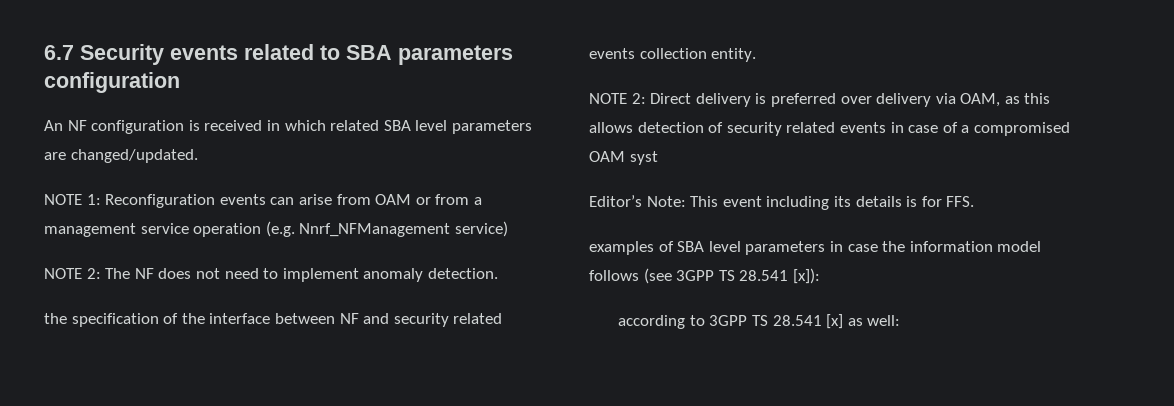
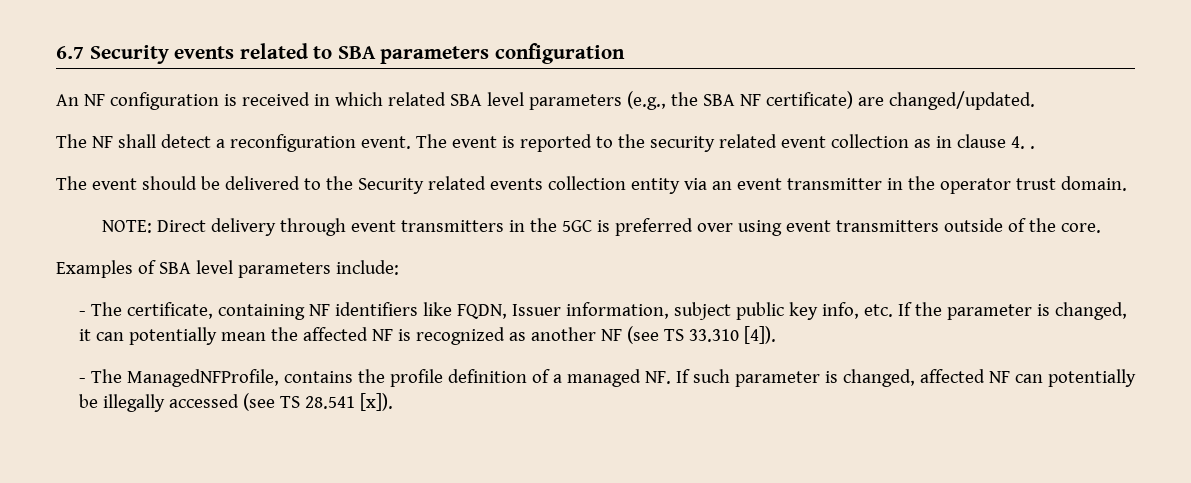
[44,149,198,163] [44,194,482,208] [44,221,508,237] [44,268,498,282] [44,313,503,327] [589,48,757,62] [589,93,1051,107] [589,122,1070,136] [589,151,658,165] [589,195,975,210] [589,241,1042,255] [589,268,820,284] [618,314,901,329] are changed/updated. // NOTE 1: Reconfiguration events can arise from OAM or from a management service operation (e.g. Nnrf_NFManagement service) // NOTE 2: The NF does not need to implement anomaly detection. // the specification of the interface between NF and security related events collection entity. // NOTE 2: Direct delivery is preferred over delivery via OAM, as this allows detection of security related events in case of a compromised OAM syst // Editor’s Note: This event including its details is for FFS. // examples of SBA level parameters in case the information model follows (see 3GPP TS 28.541 [x]): // according to 3GPP TS 28.541 [x] as well: -> [626,91,1035,110] [56,134,1035,152] [56,176,1127,194] [101,218,1101,236] [56,260,399,278] [78,302,1127,320] [78,326,776,345] [78,369,1136,387] [78,393,393,412] (e.g., the SBA NF certificate) are changed/updated. // The NF shall detect a reconfiguration event. The event is reported to the security related event collection as in clause 4. . // The event should be delivered to the Security related events collection entity via an event transmitter in the operator trust domain. // NOTE: Direct delivery through event transmitters in the 5GC is preferred over using event transmitters outside of the core. // Examples of SBA level parameters include: // - The certificate, containing NF identifiers like FQDN, Issuer information, subject public key info, etc. If the parameter is changed, it can potentially mean the affected NF is recognized as another NF (see TS 33.310 [4]). // - The ManagedNFProfile, contains the profile definition of a managed NF. If such parameter is changed, affected NF can potentially be illegally accessed (see TS 28.541 [x]).

